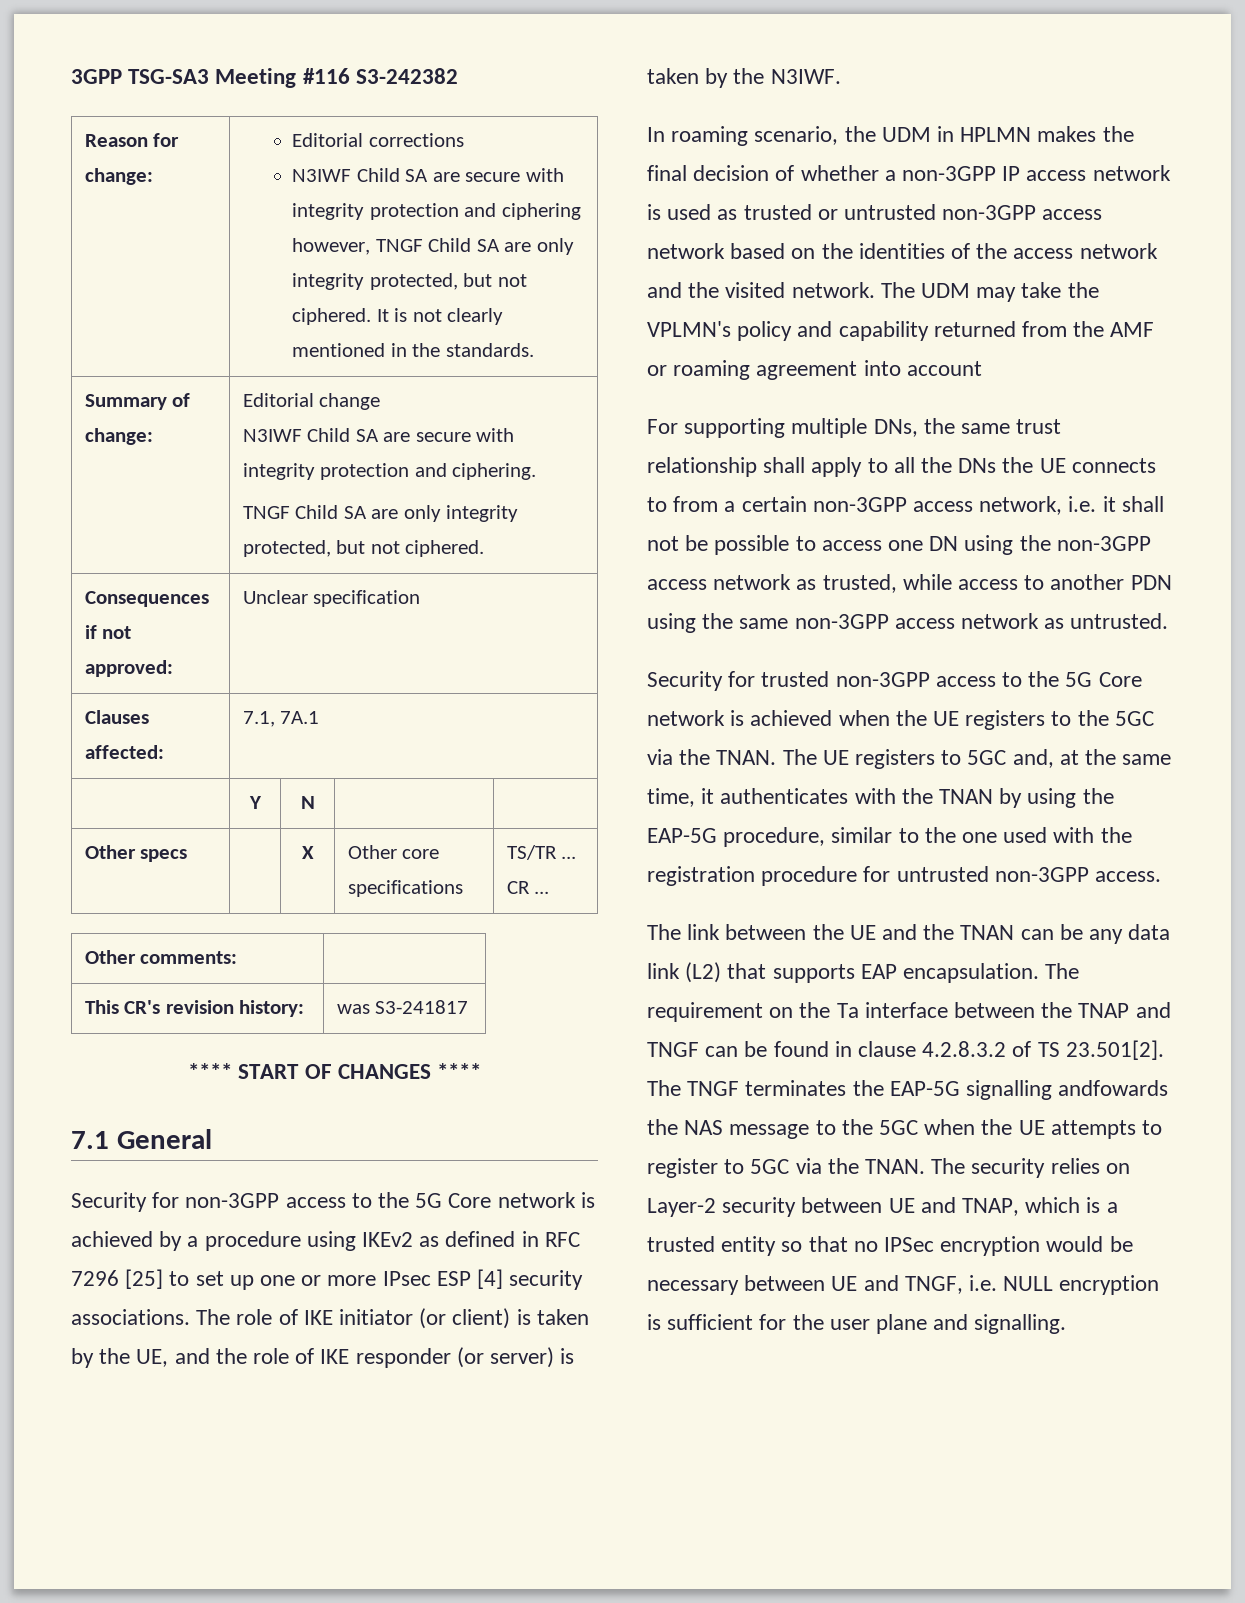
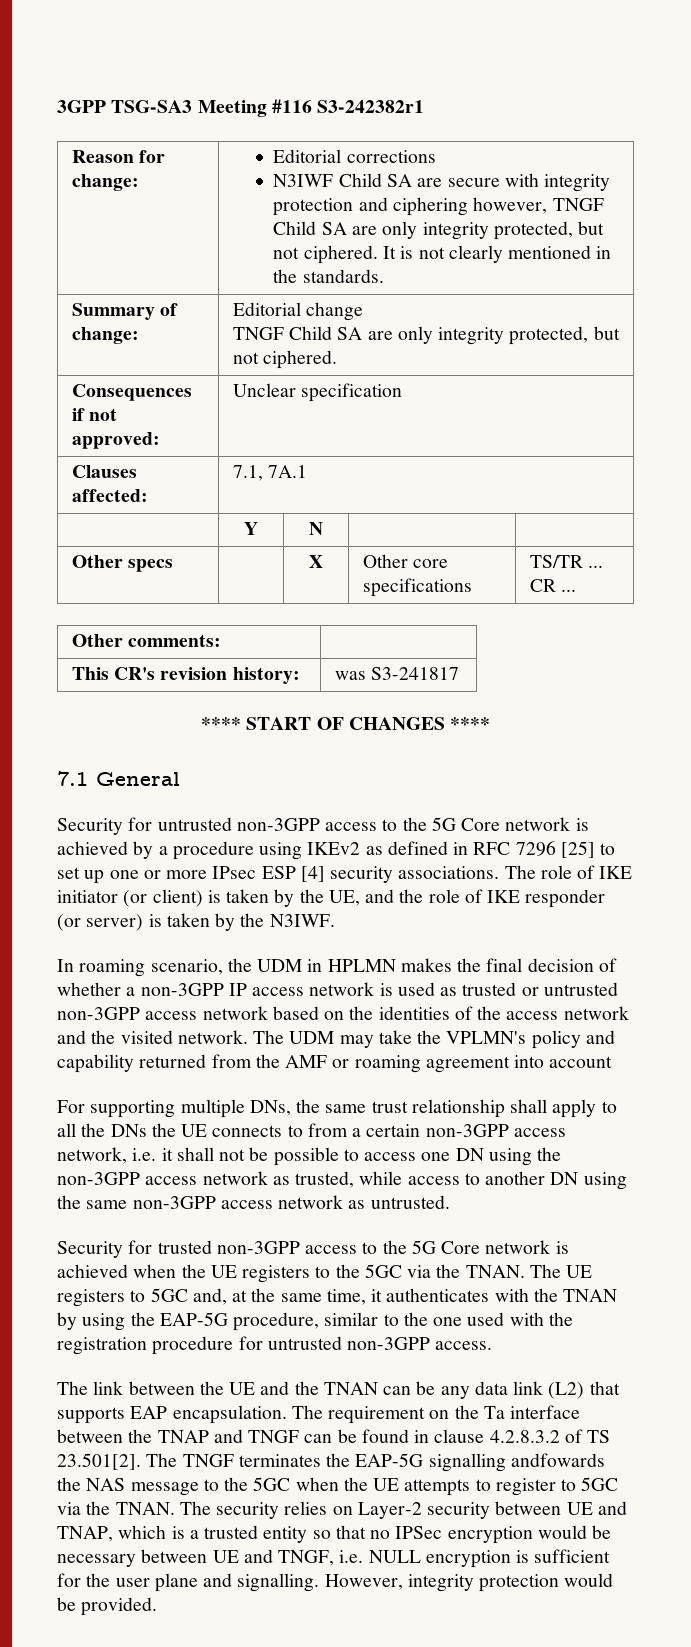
[355,68,458,84] S3-242382 -> [317,100,425,113] S3-242382r1
[242,428,515,442] [242,463,537,480] // N3IWF Child SA are secure with integrity protection and ciphering. -> (364, 311) none
(180, 1200) none -> [157,817,232,831] untrusted
[1130,575,1172,590] PDN -> [550,1172,579,1185] DN
(1067, 1324) none -> [324,1573,614,1592] [57,1597,158,1616] However, integrity protection would be provided.

